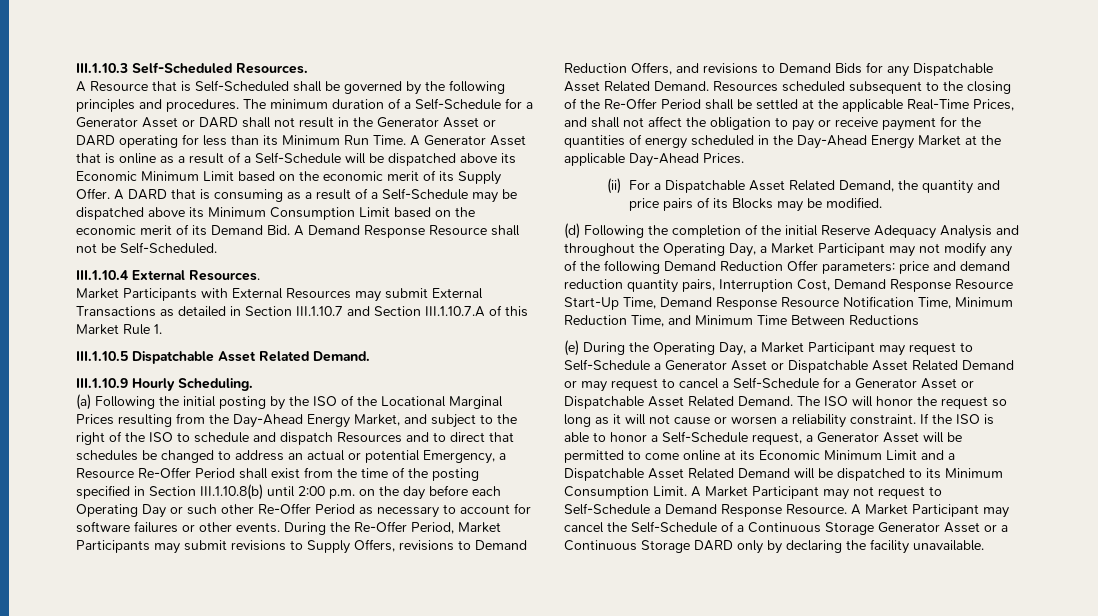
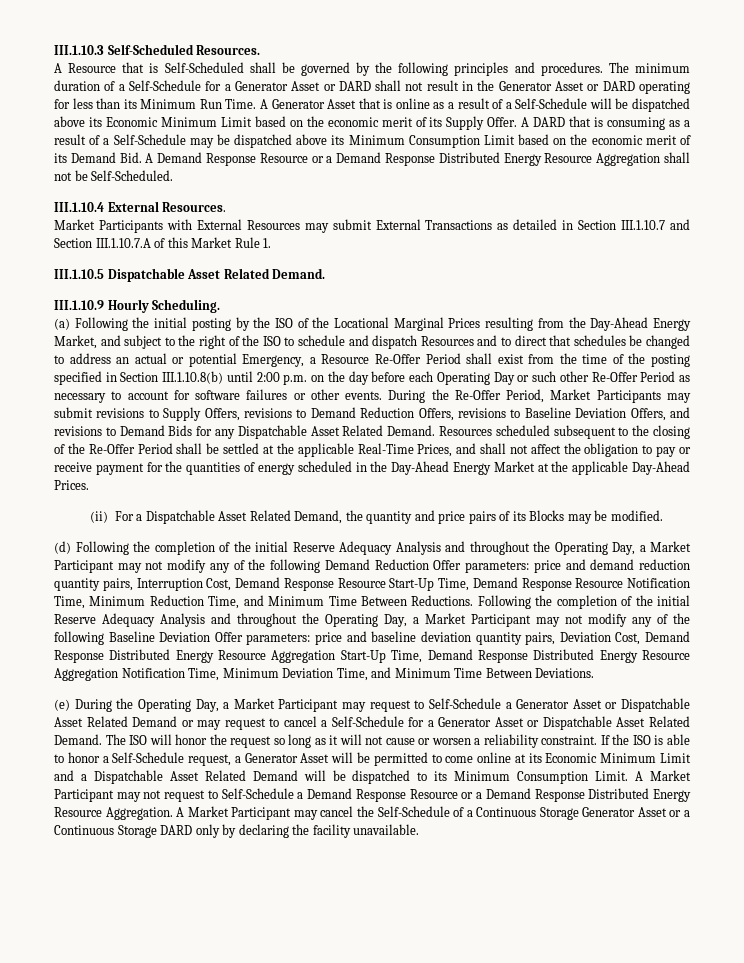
(487, 230) none -> [311,152,661,166] or a Demand Response Distributed Energy Resource Aggregation
(672, 68) none -> [457,407,666,421] revisions to Baseline Deviation Offers,
[849,315,919,326] Reductions -> [411,595,691,609] [54,613,690,627] [54,631,691,645] [54,649,691,663] [54,667,595,681] Reductions. Following the completion of the initial Reserve Adequacy Analysis and throughout the Operating Day, a Market Participant may not modify any of the following Baseline Deviation Offer parameters: price and baseline deviation quantity pairs, Deviation Cost, Demand Response Distributed Energy Resource Aggregation Start-Up Time, Demand Response Distributed Energy Resource Aggregation Notification Time, Minimum Deviation Time, and Minimum Time Between Deviations.
[786,504,847,515] Resource. -> [409,788,692,802] [54,807,173,820] Resource or a Demand Response Distributed Energy Resource Aggregation.

